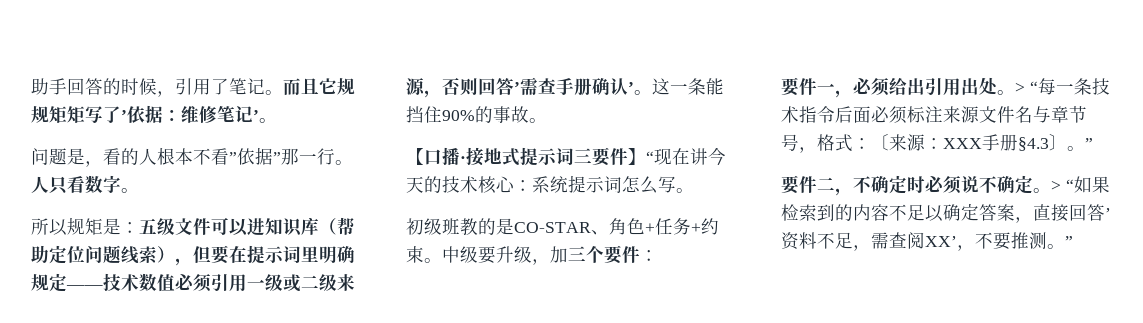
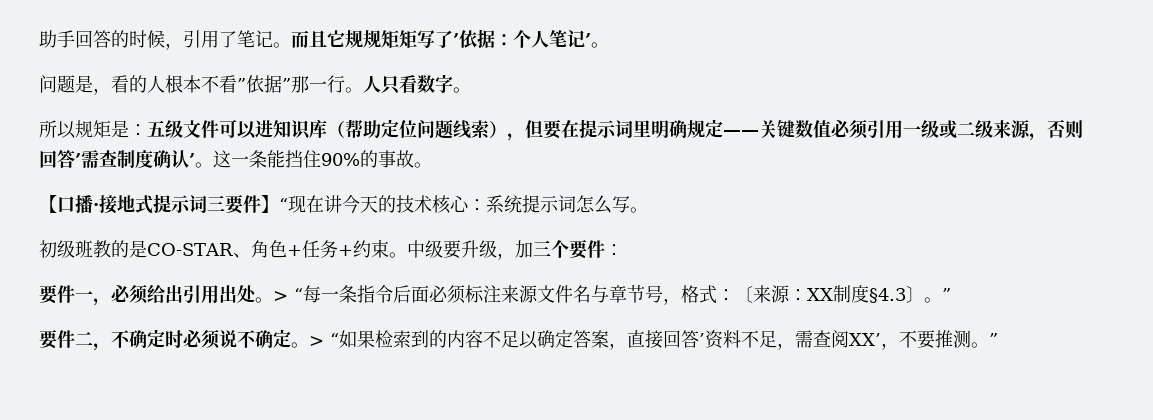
[181,105,217,123] 维修 -> [513,30,549,48] 个人
[103,273,139,291] 技术 -> [759,120,795,139] 关键
[556,78,592,96] 手册 -> [117,150,153,168] 制度
[1091,78,1110,95] [781,106,799,123] 技术 -> (357, 294) none
[943,134,1018,151] XXX手册 -> [807,285,869,303] XX制度

